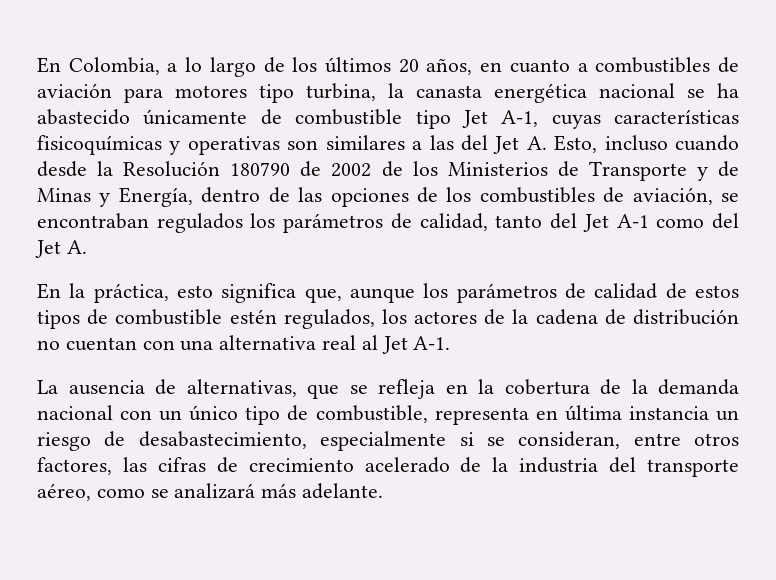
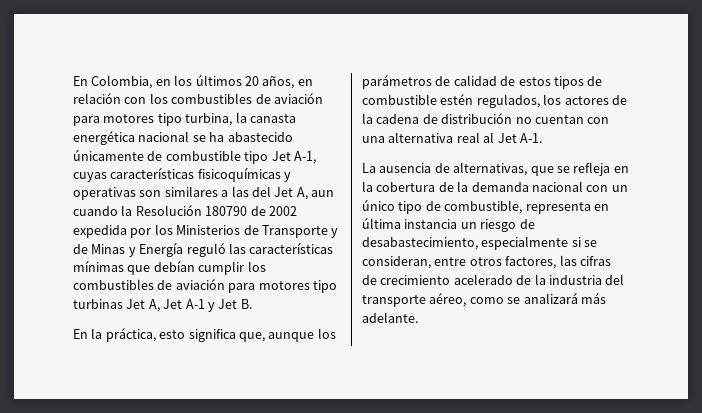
[167,57,285,77] a lo largo de -> [155,79,171,86] en
[509,59,588,73] cuanto a -> [73,93,168,104] relación con los
[526,135,739,153] [37,161,87,177] A. Esto, incluso cuando desde -> [296,187,334,200] [73,206,118,216] A, aun cuando
[381,161,403,177] de -> [73,225,152,238] expedida por
[118,187,739,207] [37,213,740,233] [35,240,87,258] Energía, dentro de las opciones de los combustibles de aviación, se encontraban regulados los parámetros de calidad, tanto del Jet A-1 como del Jet A. -> [139,242,334,257] [73,260,266,275] [73,279,337,293] [73,299,252,312] Energía reguló las características mínimas que debían cumplir los combustibles de aviación para motores tipo turbinas Jet A, Jet A-1 y Jet B.

